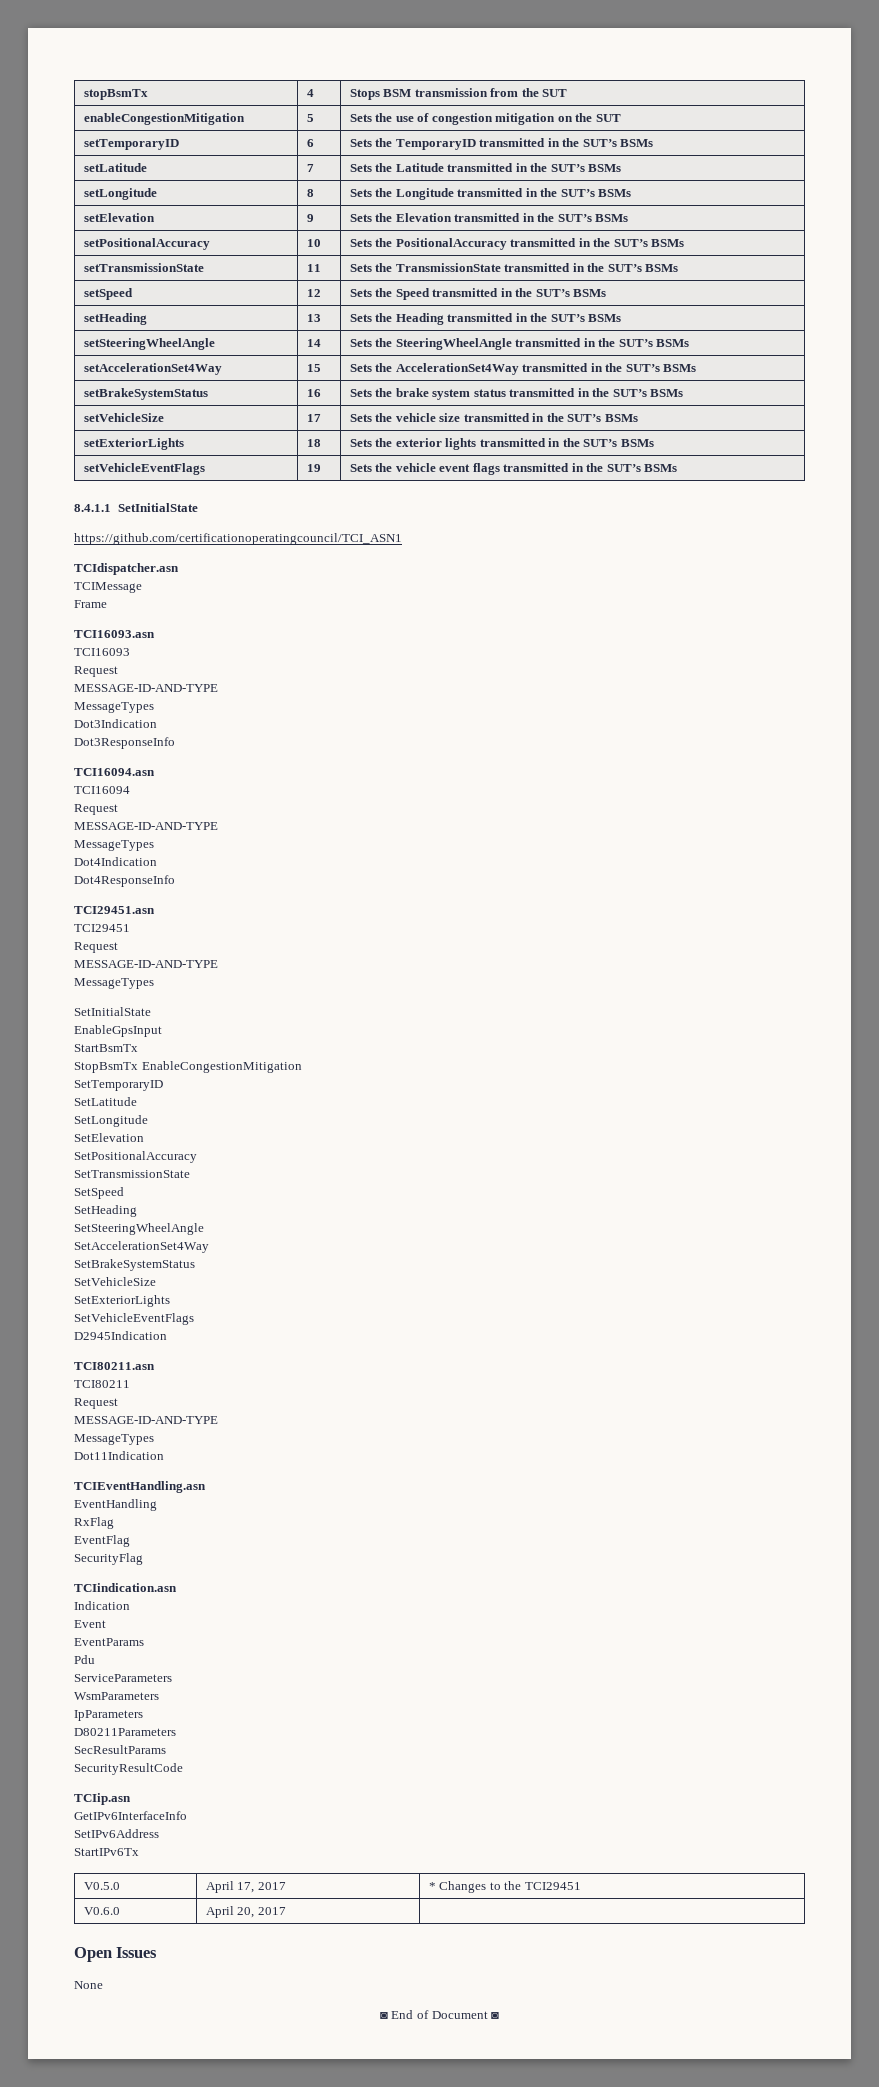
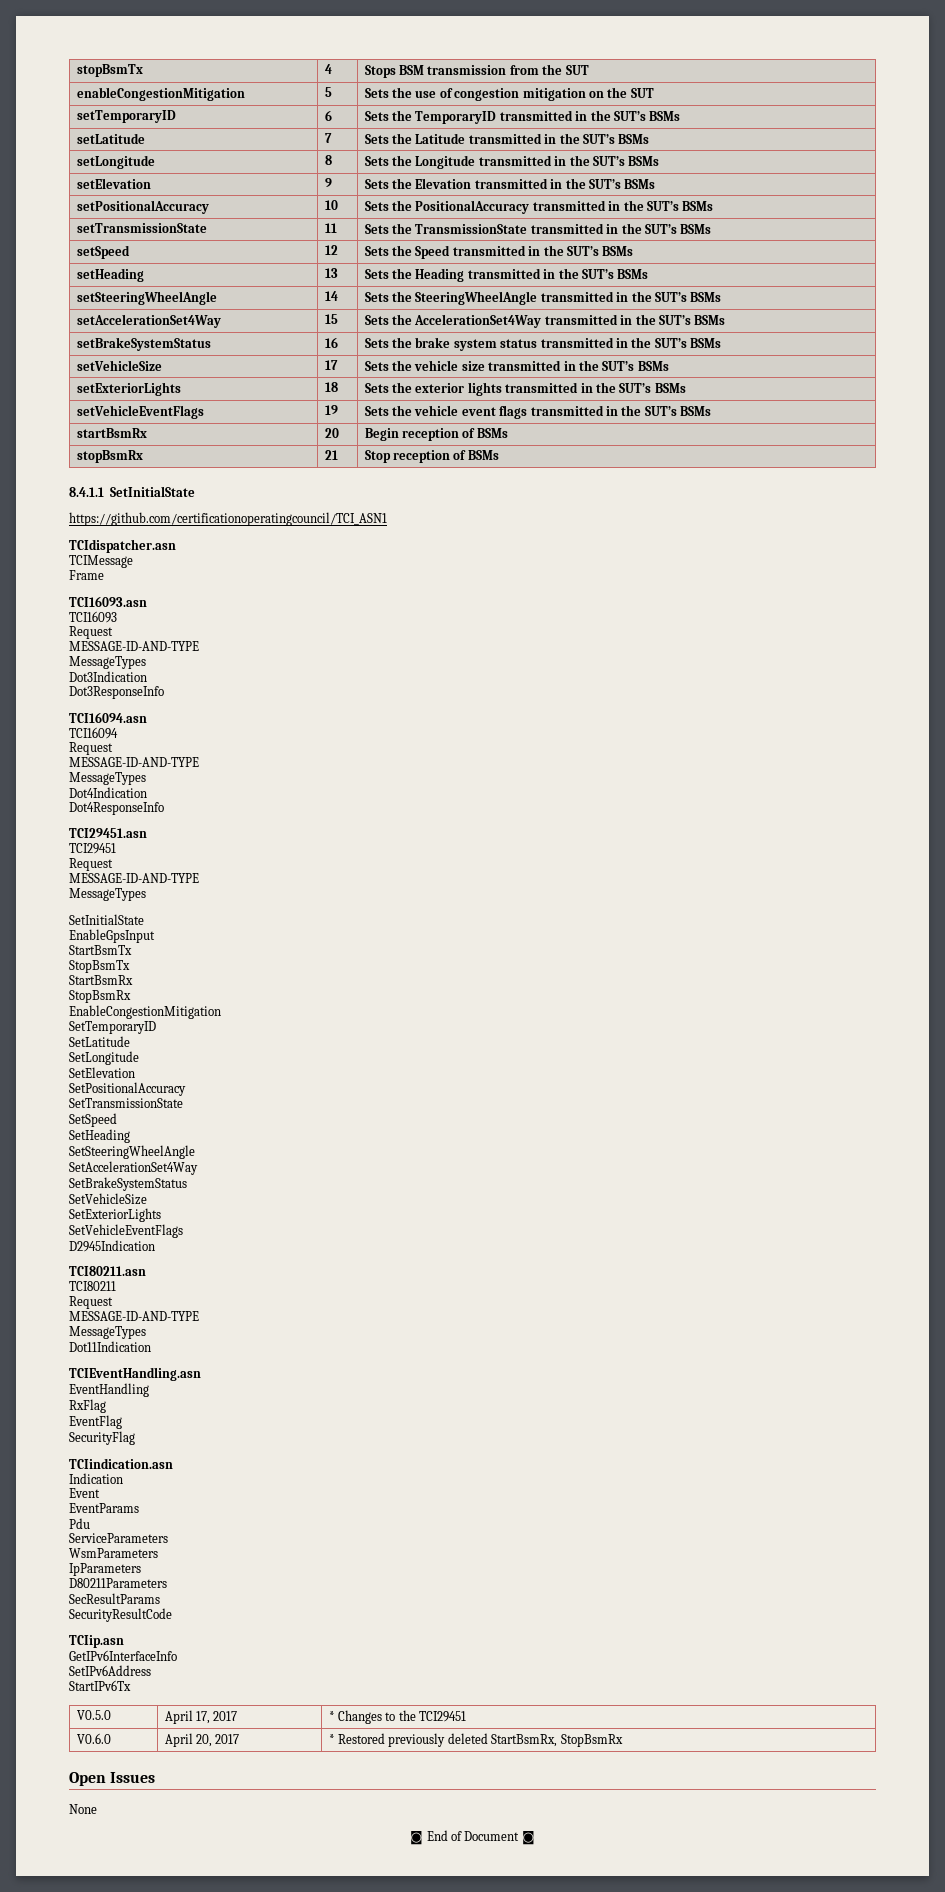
(678, 468) none -> [76,428,147,438] [324,428,339,438] [364,428,508,441] [76,450,143,463] [324,450,338,460] [364,450,499,463] // startBsmRx | 20 | Begin reception of BSMs // stopBsmRx | 21 | Stop reception of BSMs
(138, 1067) none -> [69,975,133,985] [69,990,131,1003] // StartBsmRx // StopBsmRx //
(286, 1911) none -> [328,1733,623,1747] * Restored previously deleted StartBsmRx, StopBsmRx

